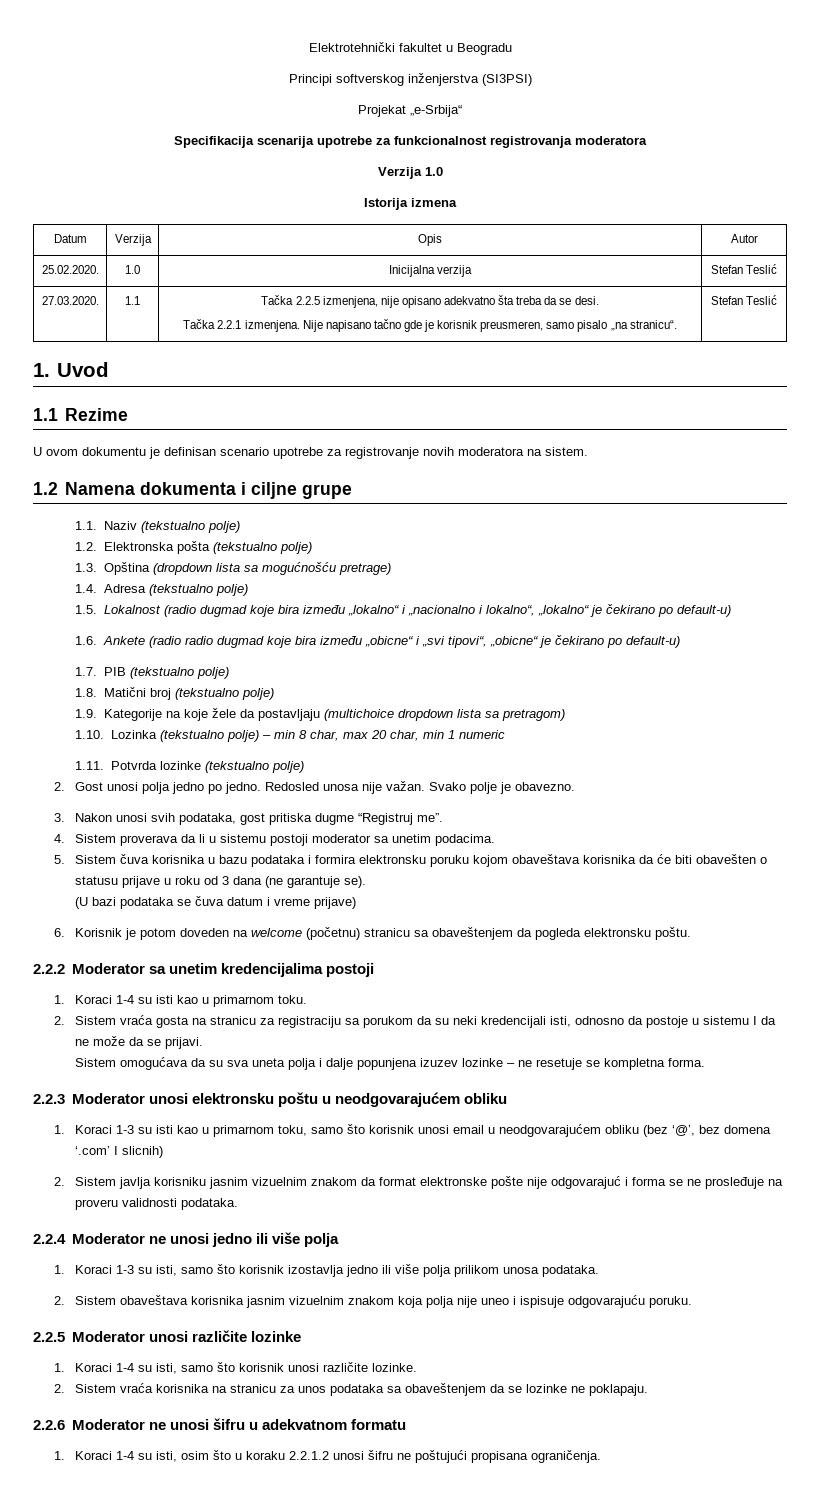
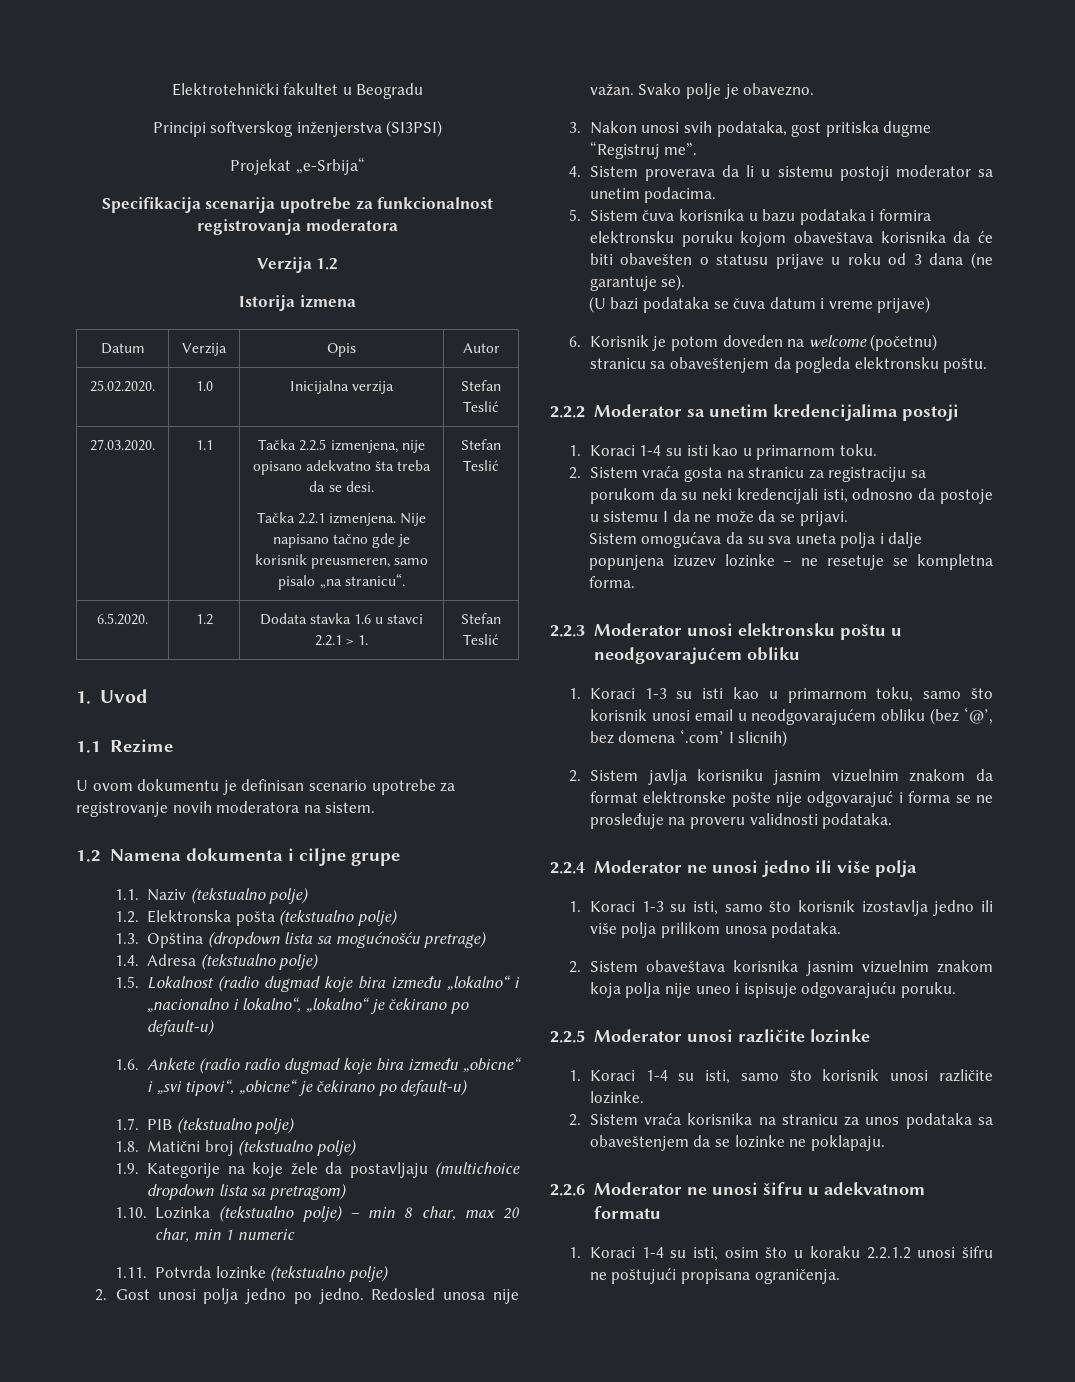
[424,167,443,176] 1.0 -> [316,258,339,270] 1.2
(778, 300) none -> [97,613,148,625] [195,614,213,625] [259,613,424,625] [314,635,369,646] [461,613,501,624] [463,634,499,645] // 6.5.2020. | 1.2 | Dodata stavka 1.6 u stavci 2.2.1 > 1. | Stefan Teslić

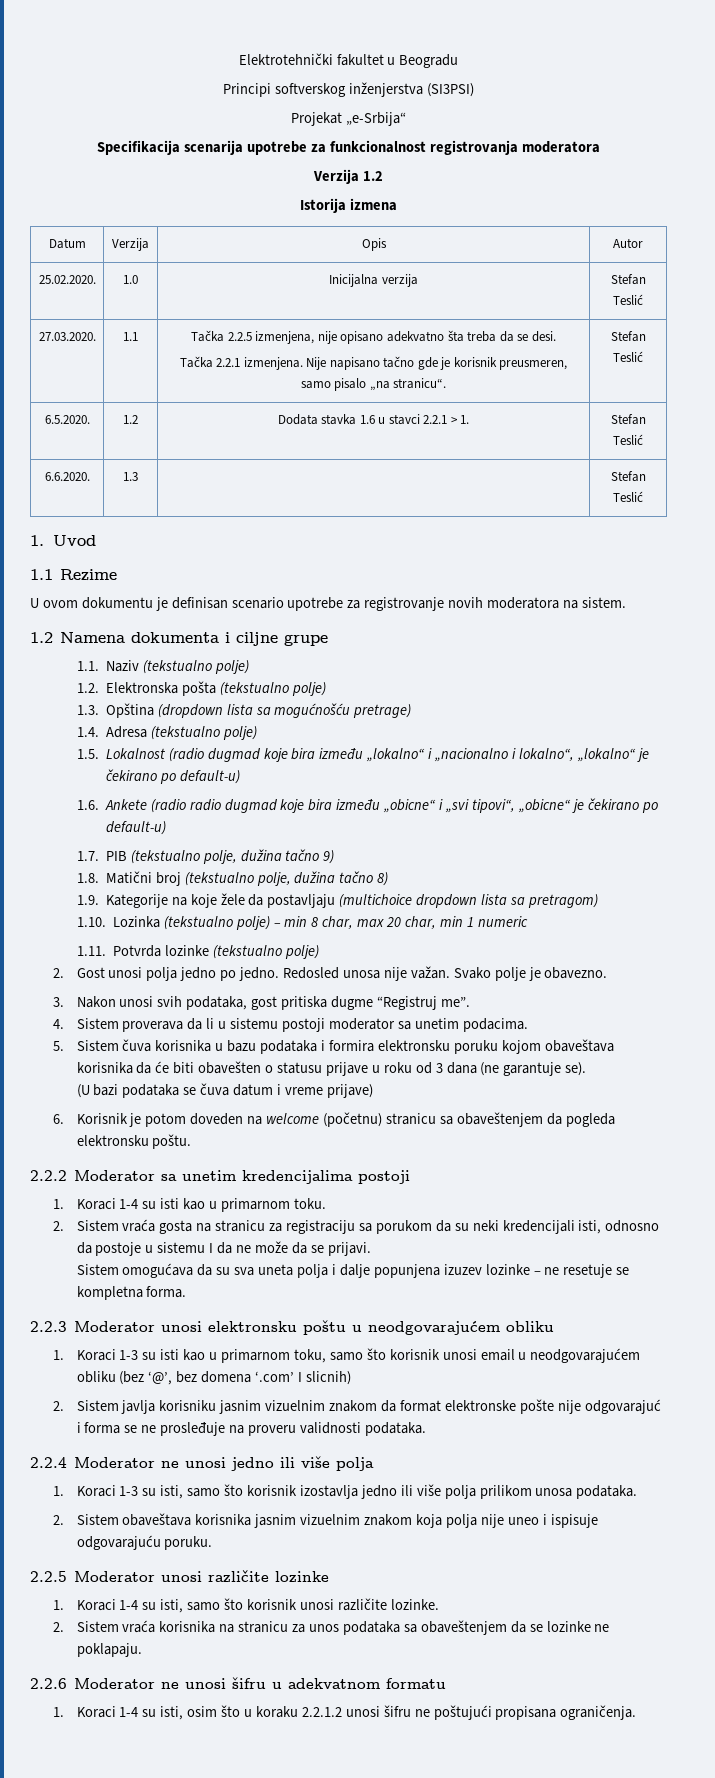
(499, 639) none -> [44,472,90,481] [123,472,138,481] [610,471,646,482] [613,491,643,502] // 6.6.2020. | 1.3 | | Stefan Teslić
[255,1117,296,1134] polje) -> [202,849,335,864] polje, dužina tačno 9)
[317,1139,358,1156] polje) -> [256,871,389,886] polje, dužina tačno 8)

